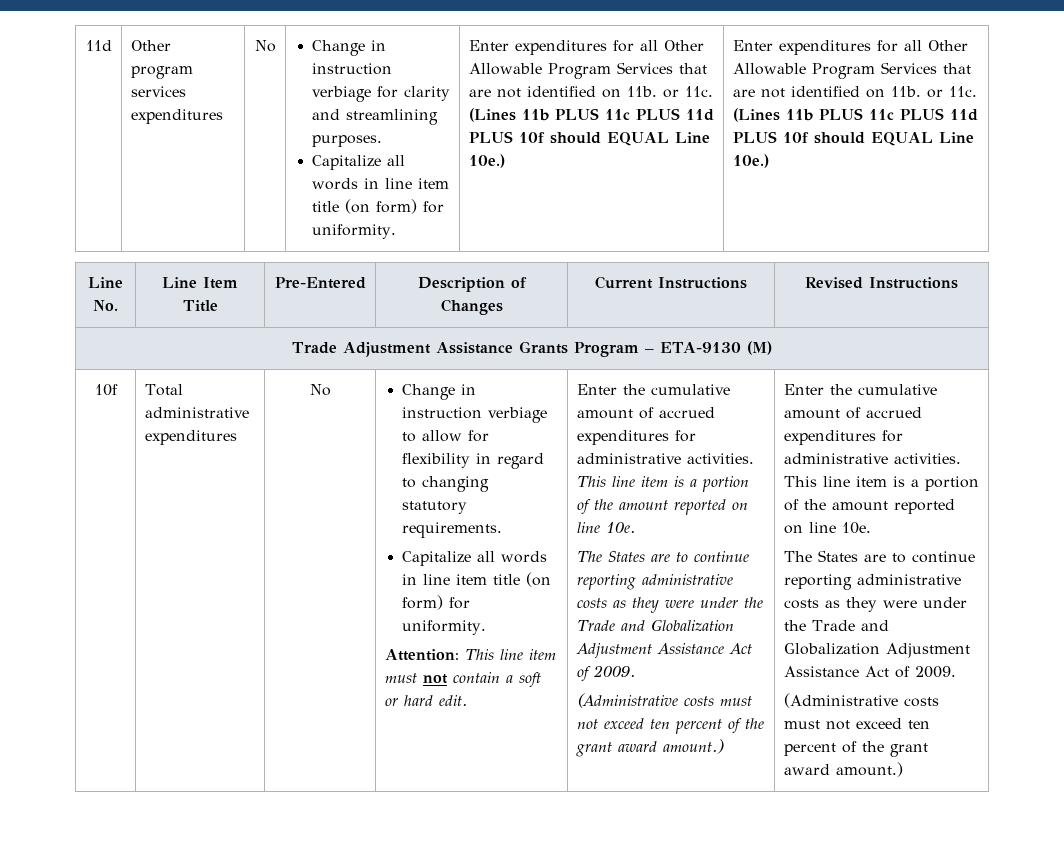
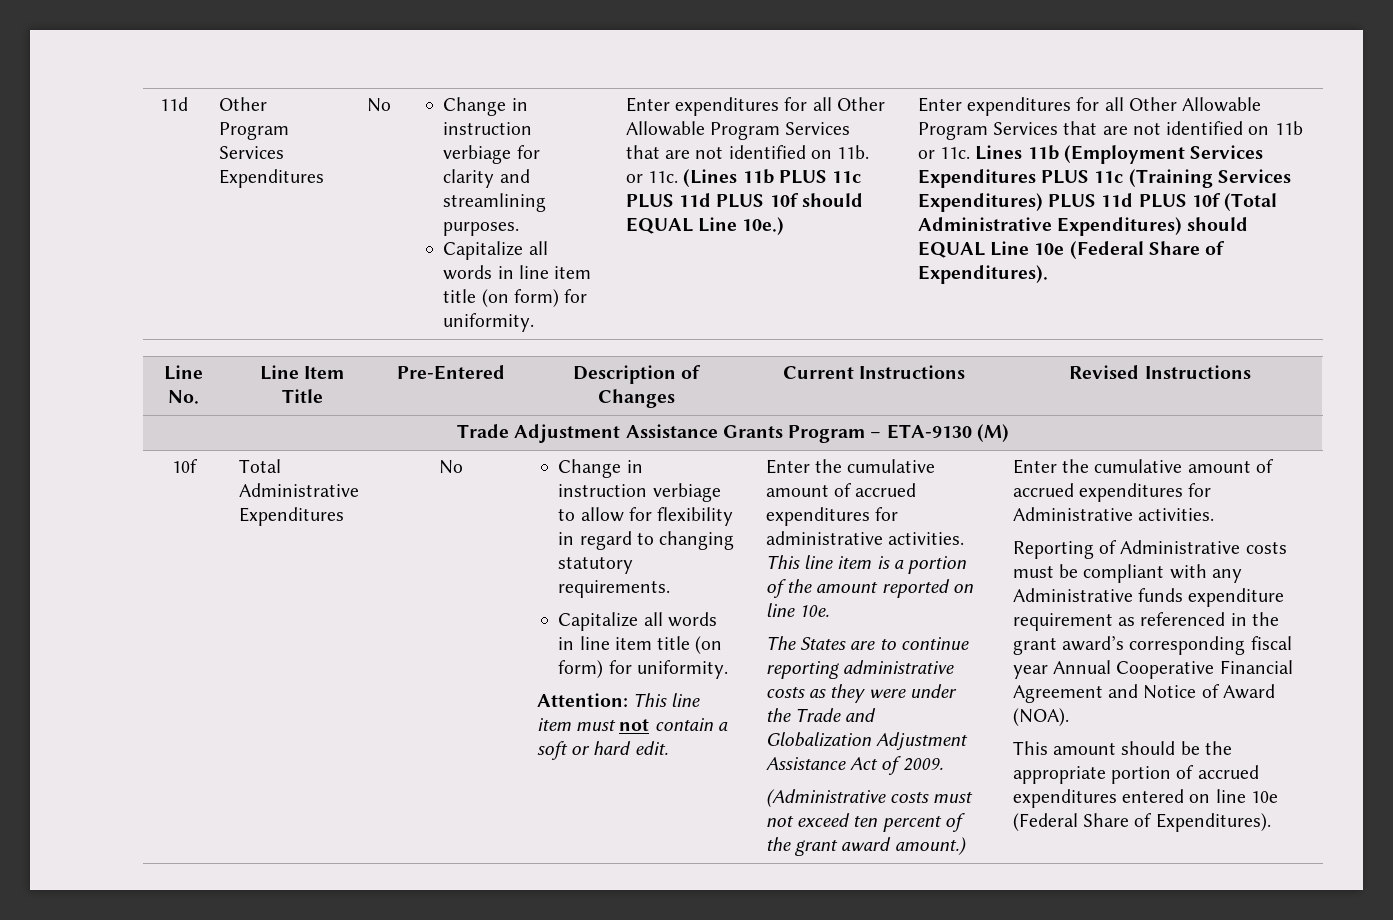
[130,66,193,79] [130,86,186,97] [130,109,223,124] program services expenditures -> [218,122,289,140] [218,146,284,159] [218,169,324,188] Program Services Expenditures
[890,86,977,98] [732,108,978,122] [732,131,974,146] [732,154,769,168] 11b. or 11c. (Lines 11b PLUS 11c PLUS 11d PLUS 10f should EQUAL Line 10e.) -> [1274,121,1303,135] [917,145,1264,164] [917,169,1291,188] [917,193,1278,212] [917,217,1249,236] [917,241,1226,259] [917,265,1048,284] 11b or 11c. Lines 11b (Employment Services Expenditures PLUS 11c (Training Services Expenditures) PLUS 11d PLUS 10f (Total Administrative Expenditures) should EQUAL Line 10e (Federal Share of Expenditures).
[144,407,249,418] [144,430,237,445] administrative expenditures -> [238,483,359,497] [238,507,344,526] Administrative Expenditures
[783,453,961,464] [783,476,979,491] [783,499,955,514] [783,522,871,534] [783,550,975,563] [783,574,961,590] [783,597,967,612] [783,620,889,631] [783,643,970,658] [783,666,956,678] [783,693,939,708] [783,718,930,730] [783,741,928,757] [783,762,903,777] administrative activities. This line item is a portion of the amount reported on line 10e. // The States are to continue reporting administrative costs as they were under the Trade and Globalization Adjustment Assistance Act of 2009. // (Administrative costs must not exceed ten percent of the grant award amount.) -> [1012,507,1215,521] [1012,540,1287,559] [1012,564,1242,583] [1012,588,1285,607] [1012,612,1279,631] [1012,636,1292,655] [1012,660,1293,679] [1012,684,1275,703] [1012,708,1069,726] [1012,741,1232,755] [1012,765,1259,784] [1012,789,1278,808] [1012,813,1271,832] Administrative activities. // Reporting of Administrative costs must be compliant with any Administrative funds expenditure requirement as referenced in the grant award’s corresponding fiscal year Annual Cooperative Financial Agreement and Notice of Award (NOA). // This amount should be the appropriate portion of accrued expenditures entered on line 10e (Federal Share of Expenditures).

